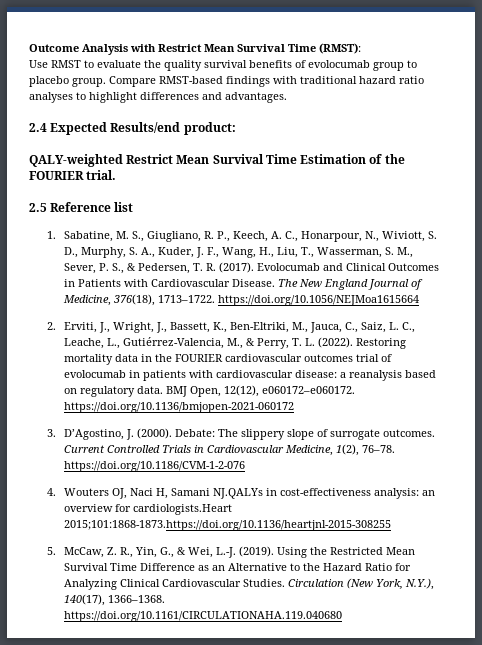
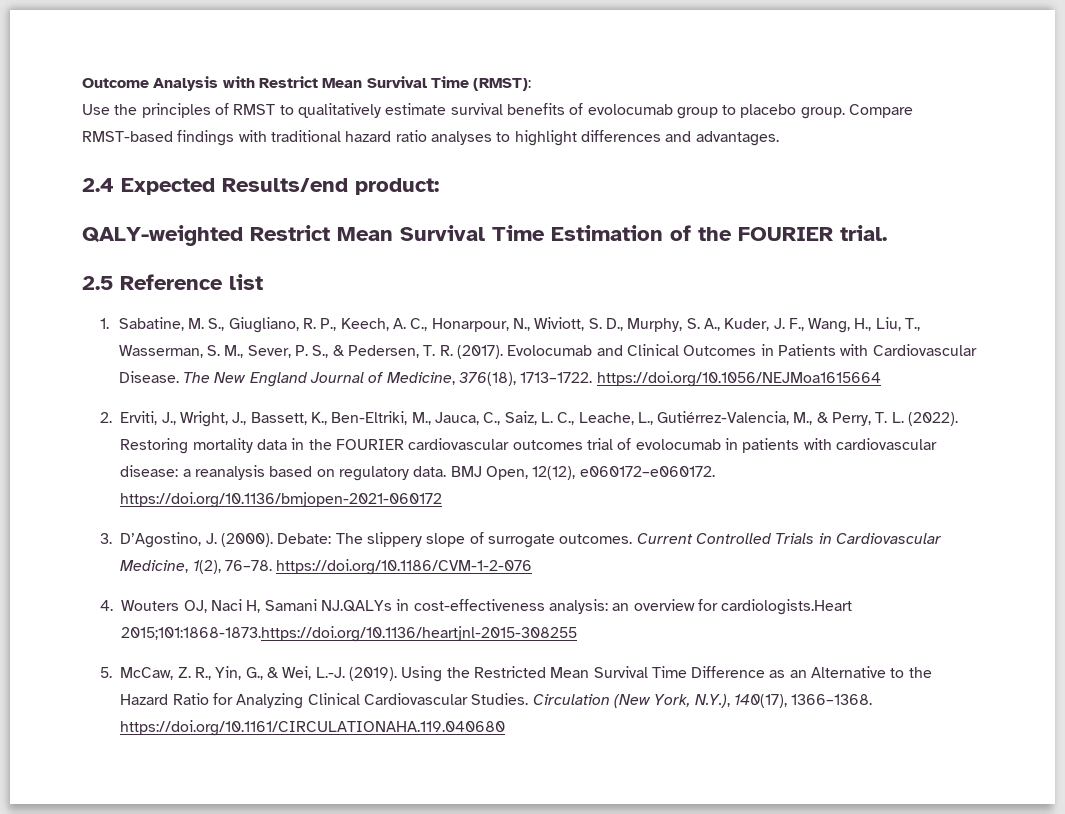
[51,60,202,71] RMST to evaluate the quality -> [114,103,447,118] the principles of RMST to qualitatively estimate

